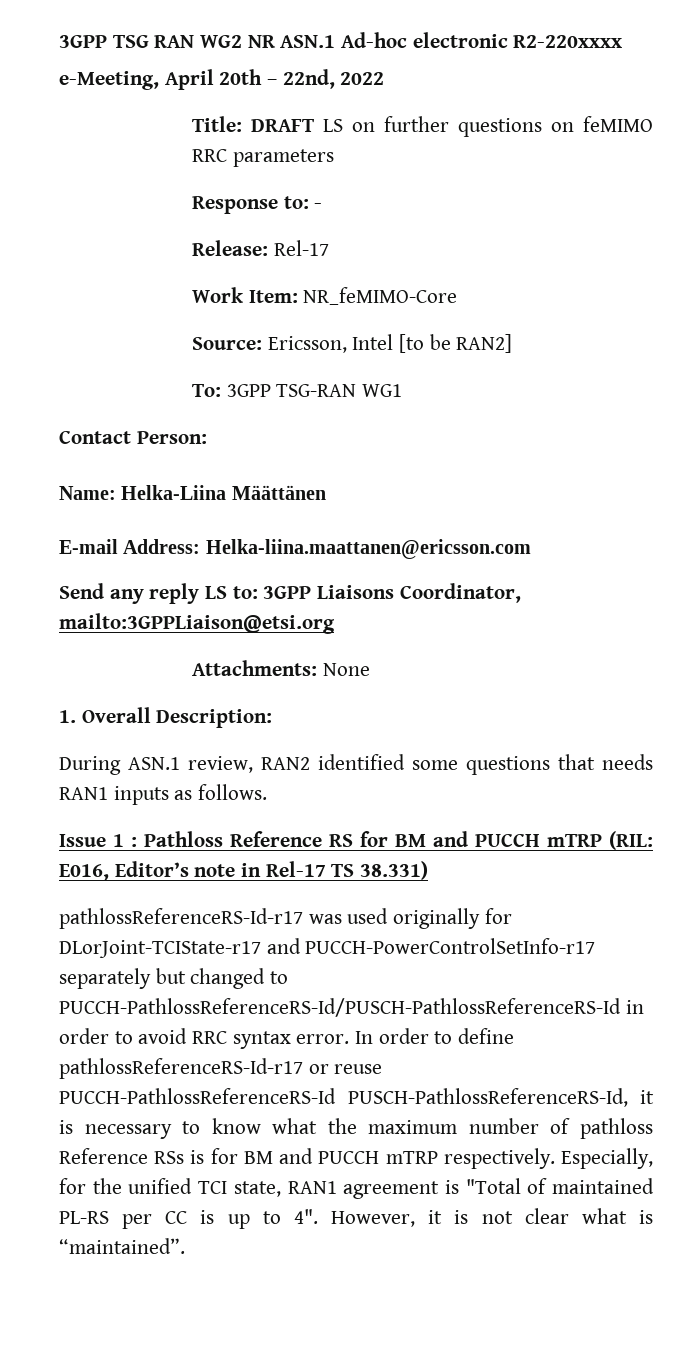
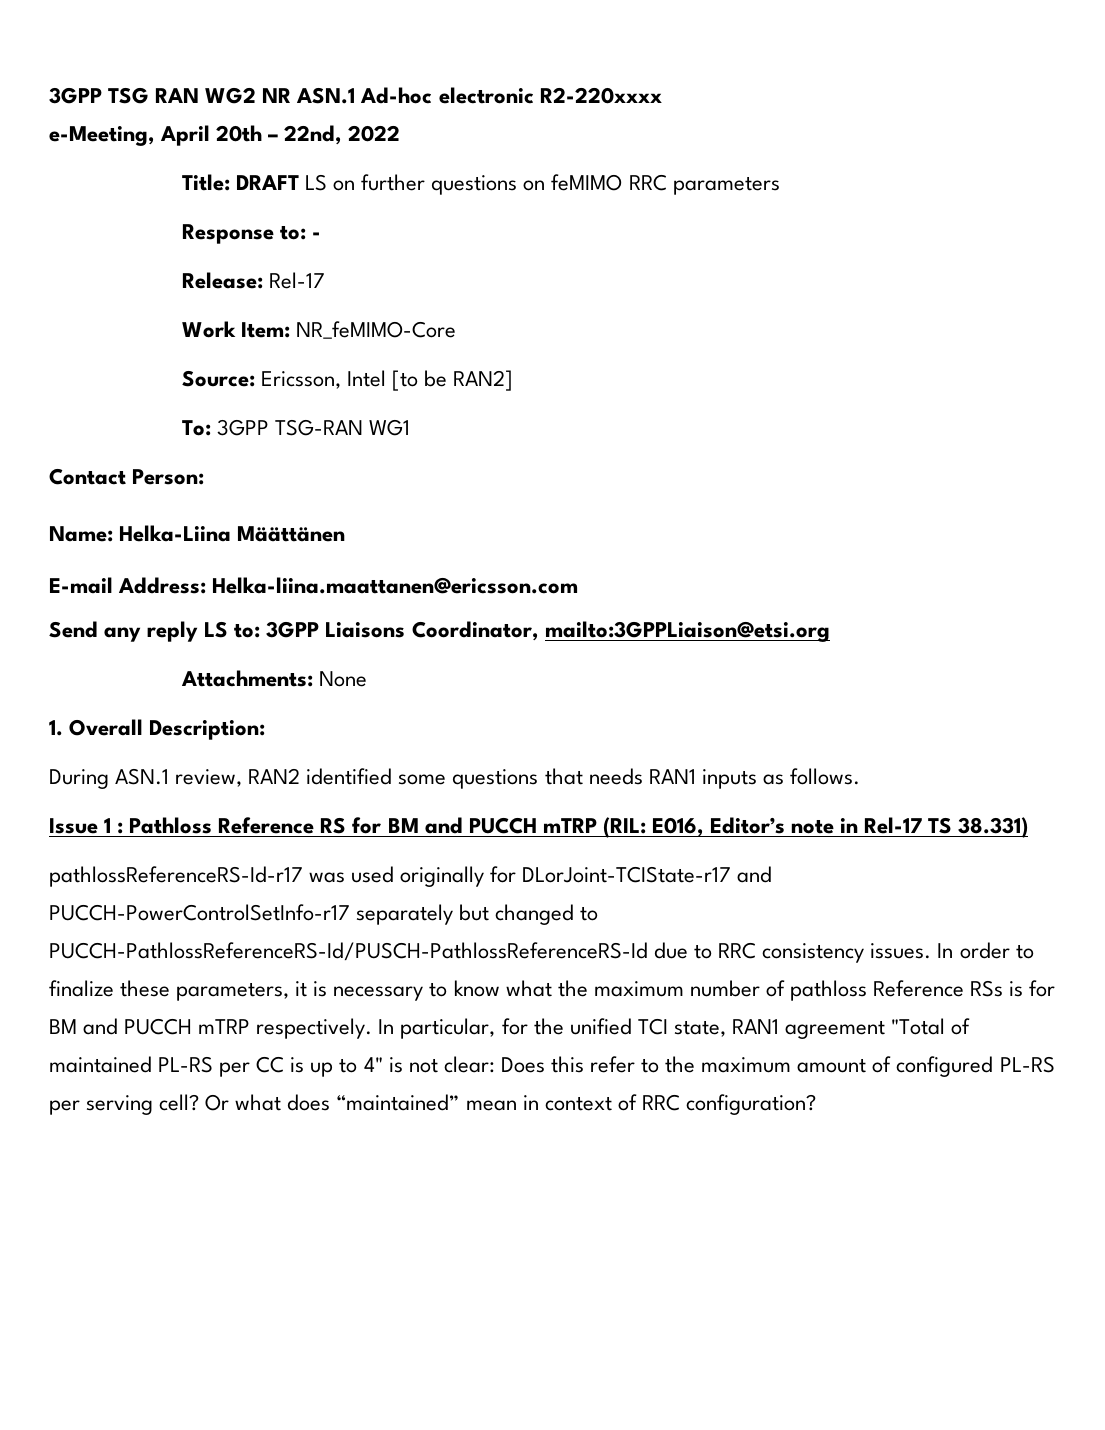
[625,1000,644,1014] [59,1028,515,1049] [59,1058,383,1079] [59,1088,628,1107] in order to avoid RRC syntax error. In order to define pathlossReferenceRS-Id-r17 or reuse PUCCH-PathlossReferenceRS-Id PUSCH-PathlossReferenceRS-Id, -> [654,942,1034,963] [49,980,290,1001] due to RRC consistency issues. In order to finalize these parameters,
[561,1148,653,1169] Especially, -> [378,1018,496,1039] In particular,
[444,1180,459,1194] is -> (885, 1029) none
[293,1208,653,1227] [59,1238,185,1254] 4". However, it is not clear what is “maintained”. -> [363,1056,1055,1077] [49,1094,816,1115] 4" is not clear: Does this refer to the maximum amount of configured PL-RS per serving cell? Or what does “maintained” mean in context of RRC configuration?

